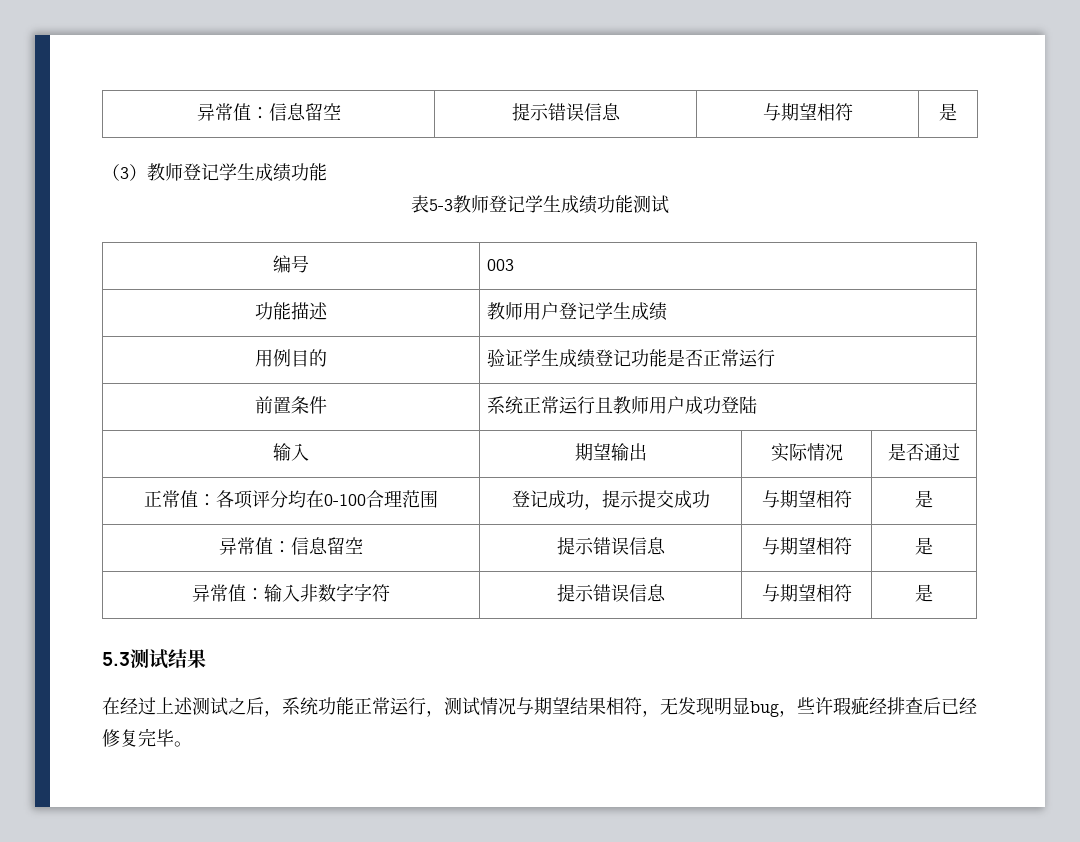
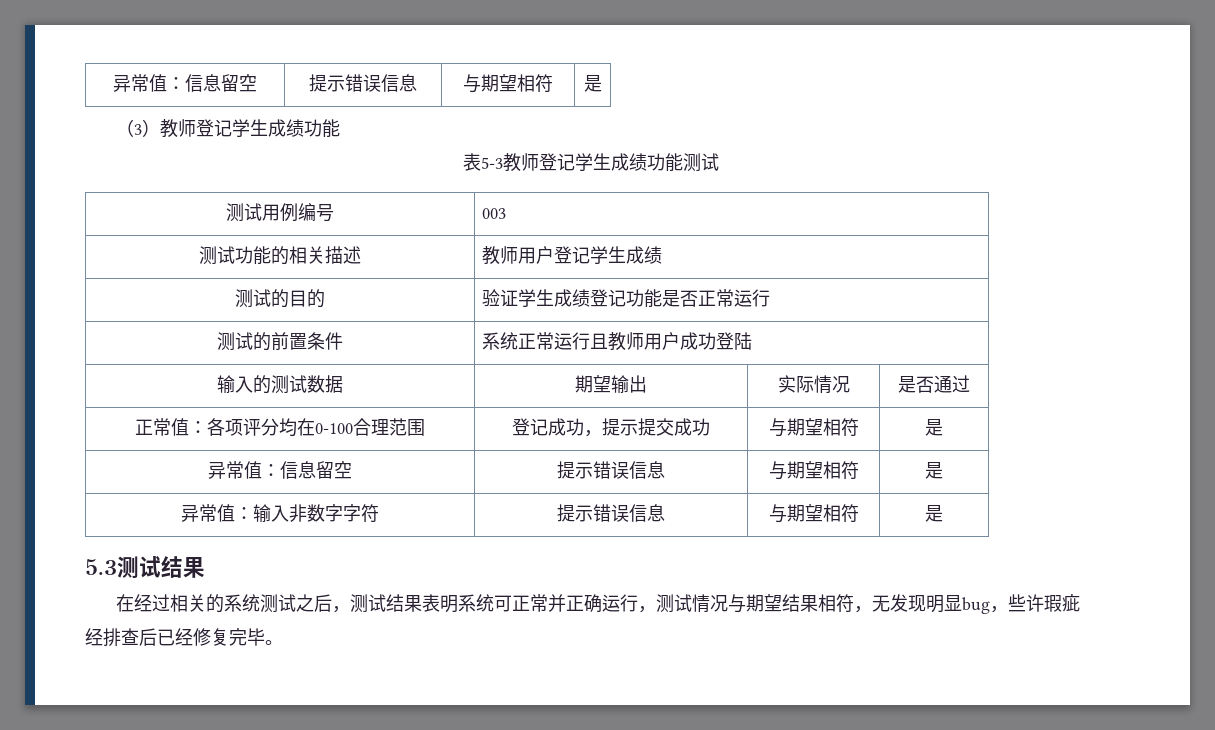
(669, 204) none -> [226,203,298,222] 测试用例
[255,302,291,320] 功能 -> [199,246,325,265] 测试功能的相关
[255,349,291,367] 用例 -> [235,289,289,308] 测试的
(776, 358) none -> [217,332,271,351] 测试的
(309, 452) none -> [253,375,343,394] 的测试数据
[156,697,390,717] 上述测试之后，系统功能正常 -> [169,594,602,613] 相关的系统测试之后，测试结果表明系统可正常并正确

